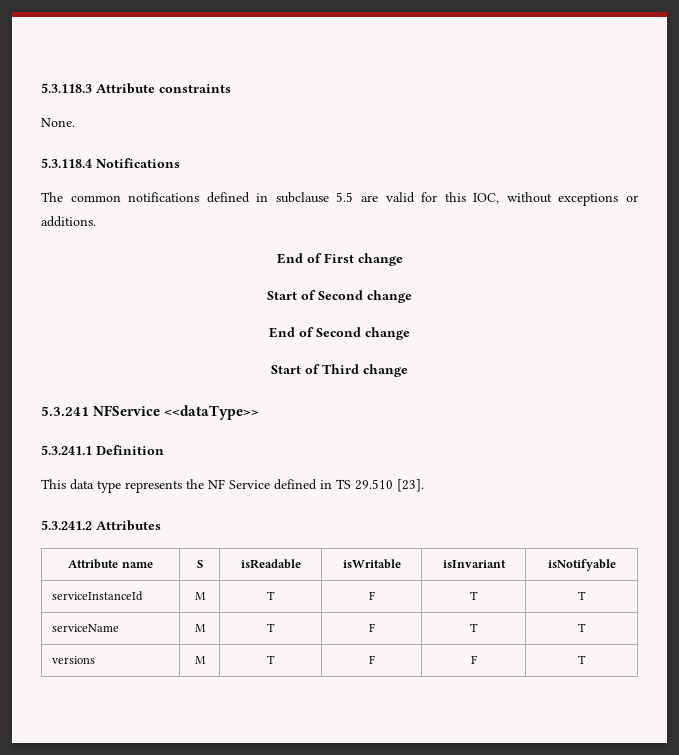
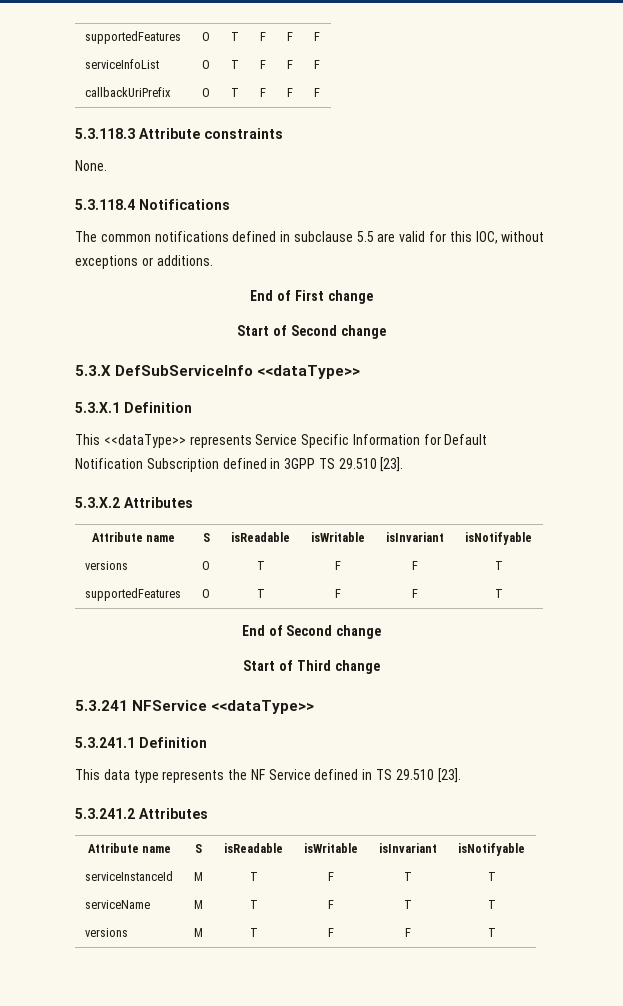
(41, 88) none -> [84,31,181,44] [202,32,210,41] [231,32,239,41] [260,32,266,41] [287,32,293,41] [314,32,320,41] [84,59,159,69] [202,60,210,69] [231,60,239,69] [260,60,266,69] [287,60,293,69] [314,60,320,69] [84,87,171,97] [202,88,210,97] [231,88,239,97] [260,88,266,97] [287,88,293,97] [314,88,320,97] supportedFeatures | O | T | F | F | F // serviceInfoList | O | T | F | F | F // callbackUriPrefix | O | T | F | F | F //
(412, 296) none -> [75,365,361,379] [75,402,192,413] [75,434,488,448] [75,457,404,472] [75,497,193,508] [91,532,176,542] [202,533,210,542] [231,532,290,542] [311,532,365,542] [386,532,444,542] [465,532,532,545] [84,561,128,570] [202,561,210,570] [256,561,265,570] [335,561,341,570] [412,561,418,570] [494,561,503,570] [84,588,181,601] [202,589,210,598] [256,589,265,598] [335,589,341,598] [412,589,418,598] [494,589,503,598] // 5.3.X DefSubServiceInfo <<dataType>> // 5.3.X.1 Definition // This <<dataType>> represents Service Specific Information for Default Notification Subscription defined in 3GPP TS 29.510 [23]. // 5.3.X.2 Attributes // Attribute name | S | isReadable | isWritable | isInvariant | isNotifyable // versions | O | T | F | F | T // supportedFeatures | O | T | F | F | T

